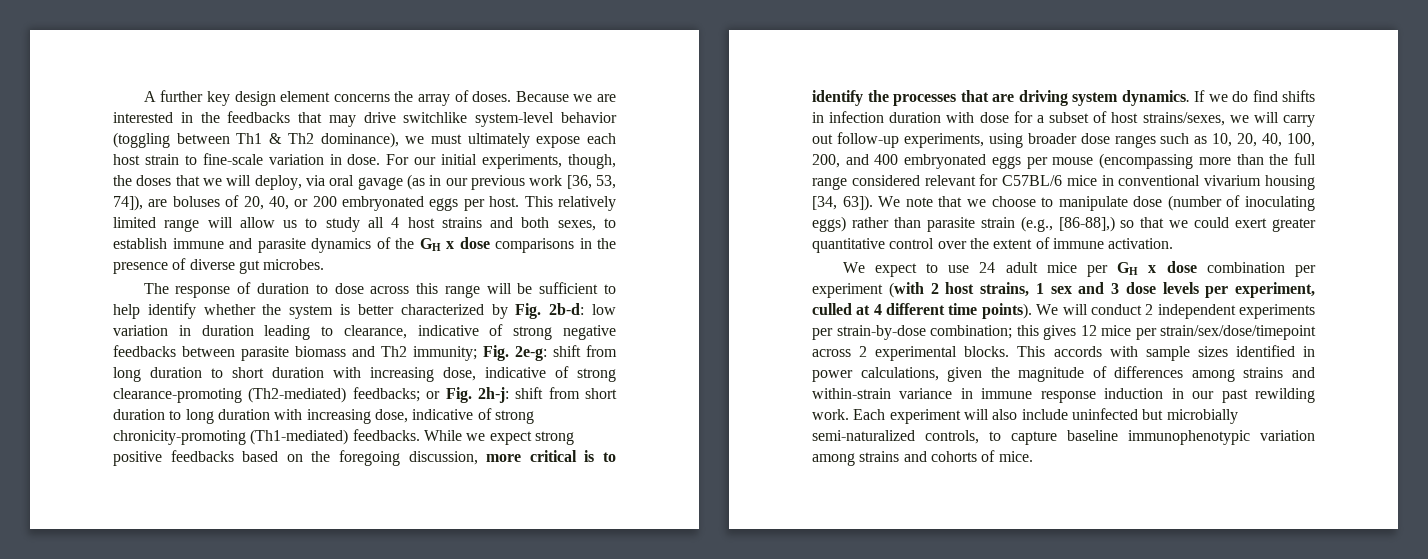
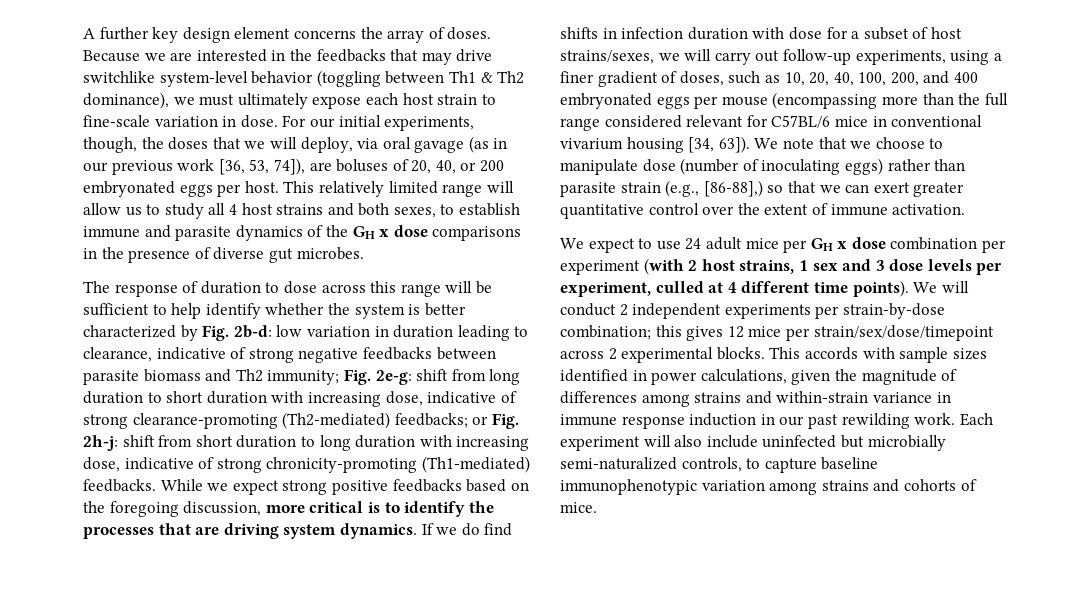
[1027,133,1156,148] broader dose ranges -> [993,53,1002,61] [560,71,724,87] a finer gradient of doses,
[1194,217,1230,228] could -> [845,184,870,193] can

